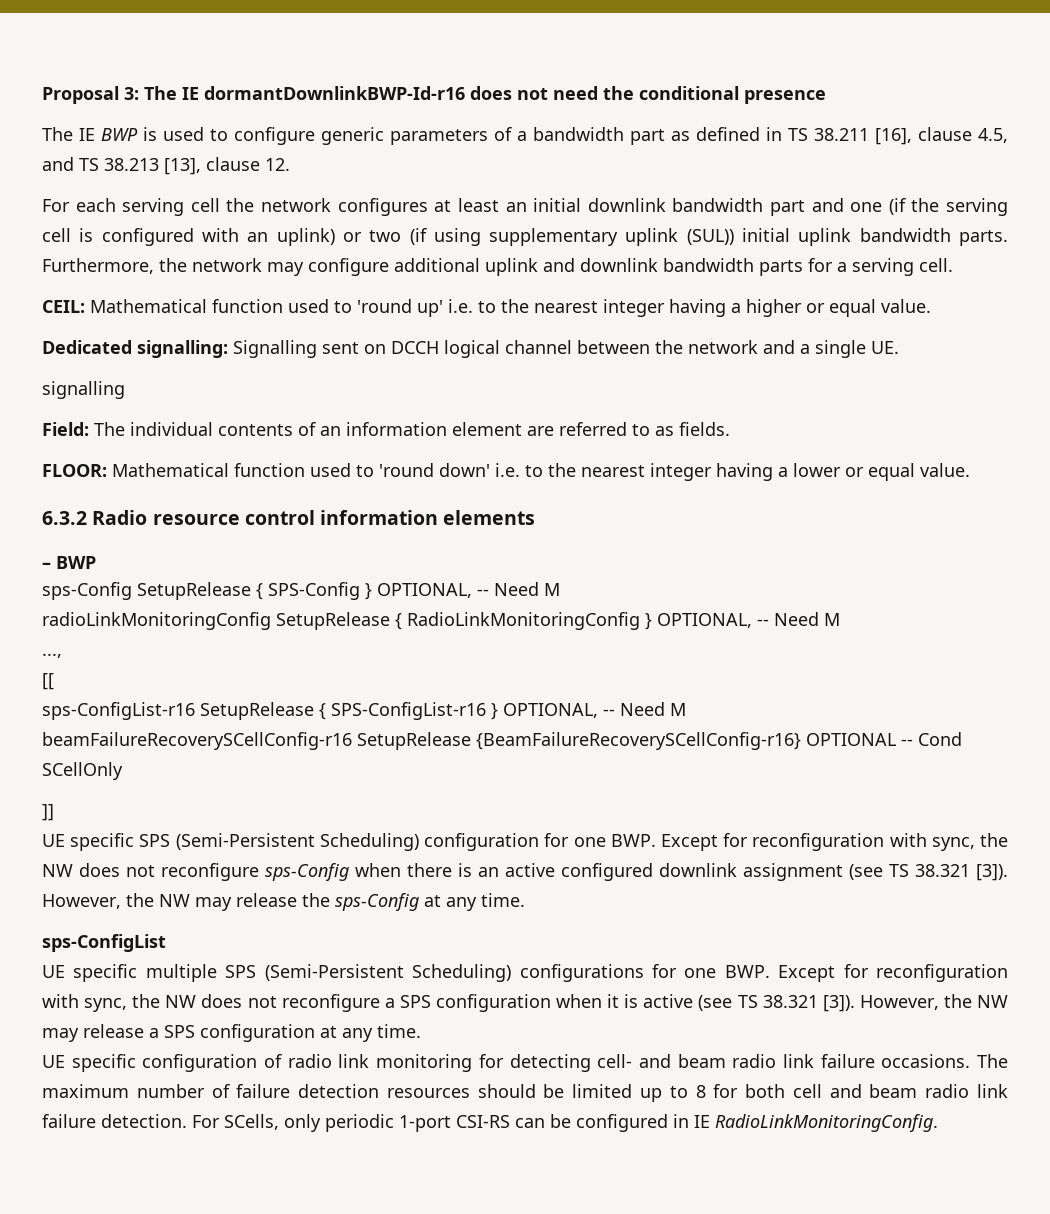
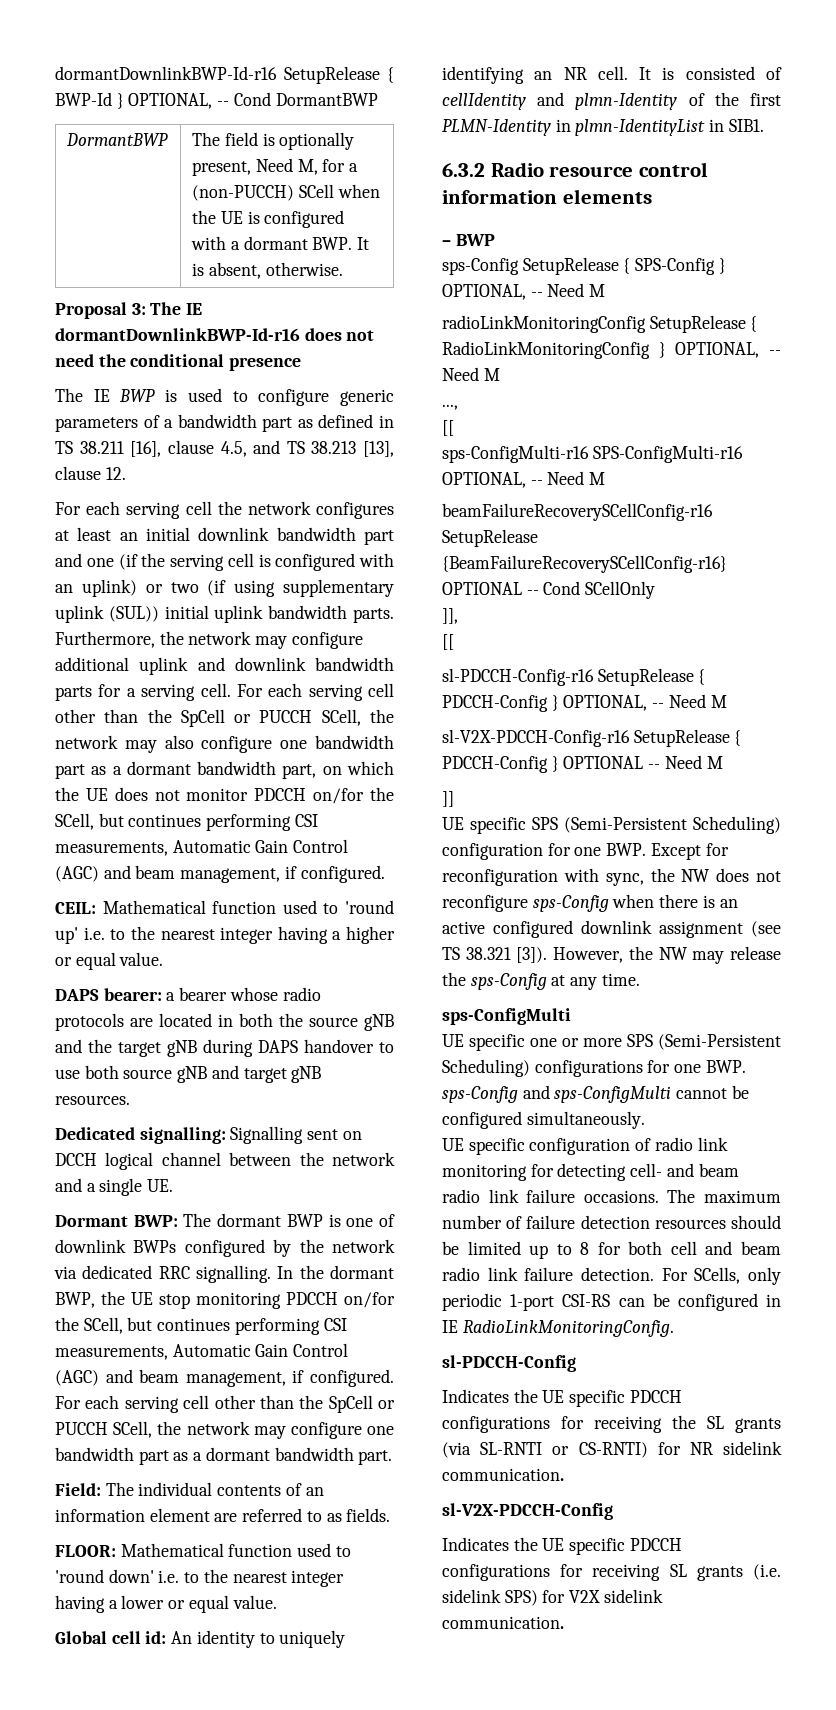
(42, 95) none -> [55,66,394,84] [55,92,378,109] [66,133,169,146] [192,132,355,150] [192,158,359,176] [192,184,380,201] [192,210,345,228] [191,236,370,250] [192,262,343,279] dormantDownlinkBWP-Id-r16 SetupRelease { BWP-Id } OPTIONAL, -- Cond DormantBWP // DormantBWP | The field is optionally present, Need M, for a (non-PUCCH) SCell when the UE is configured with a dormant BWP. It is absent, otherwise. //
(953, 265) none -> [236,683,394,701] [55,709,394,727] [55,735,394,753] [55,761,394,779] [55,787,394,804] [55,813,318,831] [55,839,349,856] [55,865,385,883] For each serving cell other than the SpCell or PUCCH SCell, the network may also configure one bandwidth part as a dormant bandwidth part, on which the UE does not monitor PDCCH on/for the SCell, but continues performing CSI measurements, Automatic Gain Control (AGC) and beam management, if configured.
(931, 306) none -> [55,987,321,1001] [55,1013,394,1031] [55,1039,394,1057] [55,1065,322,1083] [55,1095,130,1105] // DAPS bearer: a bearer whose radio protocols are located in both the source gNB and the target gNB during DAPS handover to use both source gNB and target gNB resources.
[42,381,125,399] signalling -> [55,1213,396,1227] [55,1239,395,1257] [54,1265,395,1283] [55,1291,395,1309] [55,1317,347,1335] [55,1343,349,1360] [55,1369,394,1387] [55,1395,395,1413] [55,1421,394,1439] [55,1447,393,1465] Dormant BWP: The dormant BWP is one of downlink BWPs configured by the network via dedicated RRC signalling. In the dormant BWP, the UE stop monitoring PDCCH on/for the SCell, but continues performing CSI measurements, Automatic Gain Control (AGC) and beam management, if configured. For each serving cell other than the SpCell or PUCCH SCell, the network may configure one bandwidth part as a dormant bandwidth part.
(970, 470) none -> [55,1630,346,1648] [442,66,782,84] [442,92,781,110] [442,119,764,136] // Global cell id: An identity to uniquely identifying an NR cell. It is consisted of cellIdentity and plmn-Identity of the first PLMN-Identity in plmn-IdentityList in SIB1.
[42,702,498,720] sps-ConfigList-r16 SetupRelease { SPS-ConfigList-r16 } -> [442,445,743,463] sps-ConfigMulti-r16 SPS-ConfigMulti-r16
(123, 771) none -> [442,608,458,624] [442,634,454,650] [442,668,706,686] [442,694,727,712] [442,729,742,747] [442,755,723,773] // ]], // [[ // sl-PDCCH-Config-r16 SetupRelease { PDCCH-Config } OPTIONAL, -- Need M // sl-V2X-PDCCH-Config-r16 SetupRelease { PDCCH-Config } OPTIONAL -- Need M
[42,934,166,952] [42,964,217,982] sps-ConfigList // UE specific multiple -> [442,1008,571,1025] [442,1034,622,1051] sps-ConfigMulti // UE specific one or more
[778,964,1008,982] [42,994,1009,1012] [42,1024,421,1042] Except for reconfiguration with sync, the NW does not reconfigure a SPS configuration when it is active (see TS 38.321 [3]). However, the NW may release a SPS configuration at any time. -> [442,1085,749,1103] [442,1111,645,1129] sps-Config and sps-ConfigMulti cannot be configured simultaneously.
(938, 1123) none -> [442,1355,576,1372] [442,1389,682,1407] [442,1415,781,1433] [442,1441,782,1458] [442,1468,564,1481] [442,1503,613,1520] [442,1537,682,1555] [442,1564,781,1581] [442,1589,663,1606] [442,1616,564,1629] // sl-PDCCH-Config // Indicates the UE specific PDCCH configurations for receiving the SL grants (via SL-RNTI or CS-RNTI) for NR sidelink communication. // sl-V2X-PDCCH-Config // Indicates the UE specific PDCCH configurations for receiving SL grants (i.e. sidelink SPS) for V2X sidelink communication.

